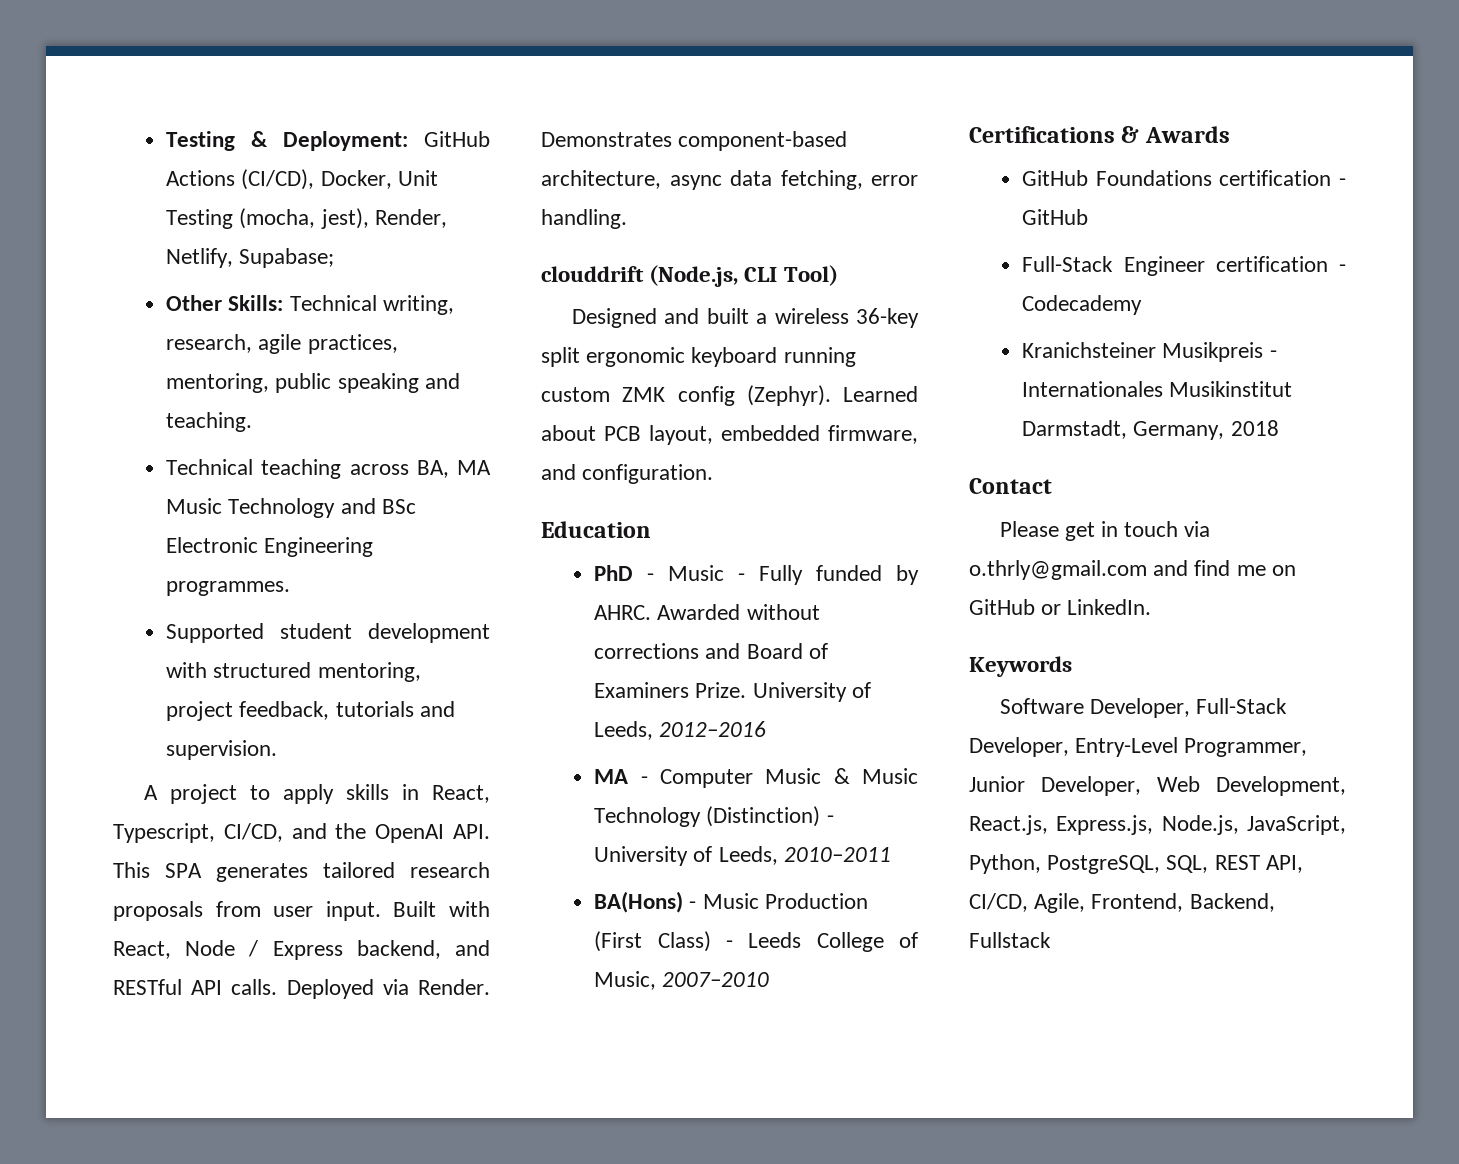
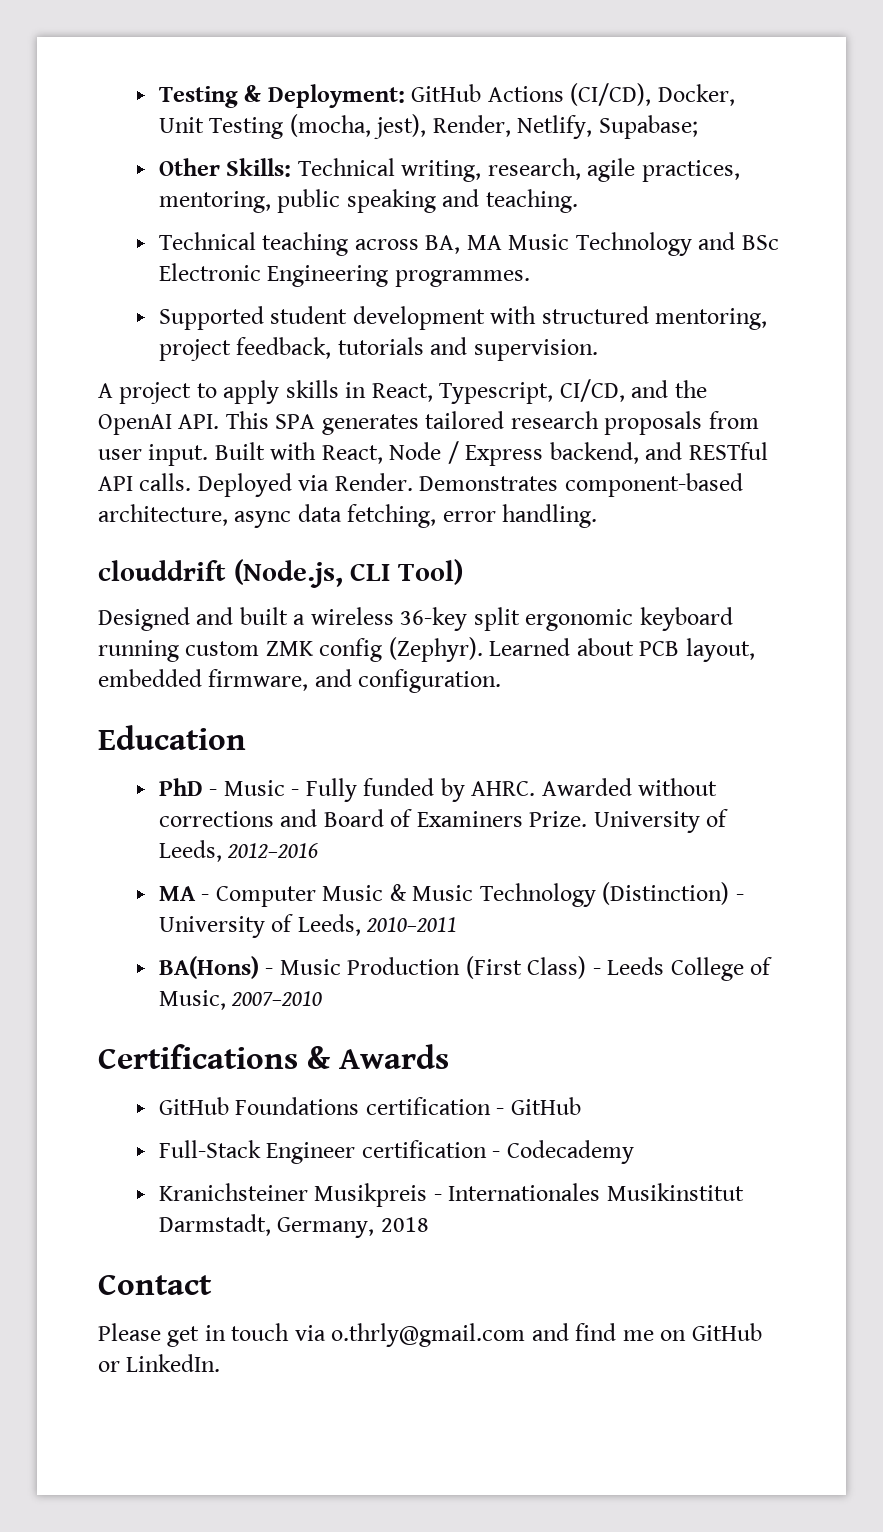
[969,656,1072,677] [999,698,1287,718] [969,737,1308,757] [969,776,1346,796] [969,815,1346,835] [969,854,1303,874] [969,893,1275,913] [969,932,1051,948] // Keywords // Software Developer, Full-Stack Developer, Entry-Level Programmer, Junior Developer, Web Development, React.js, Express.js, Node.js, JavaScript, Python, PostgreSQL, SQL, REST API, CI/CD, Agile, Frontend, Backend, Fullstack -> (221, 1363) none

